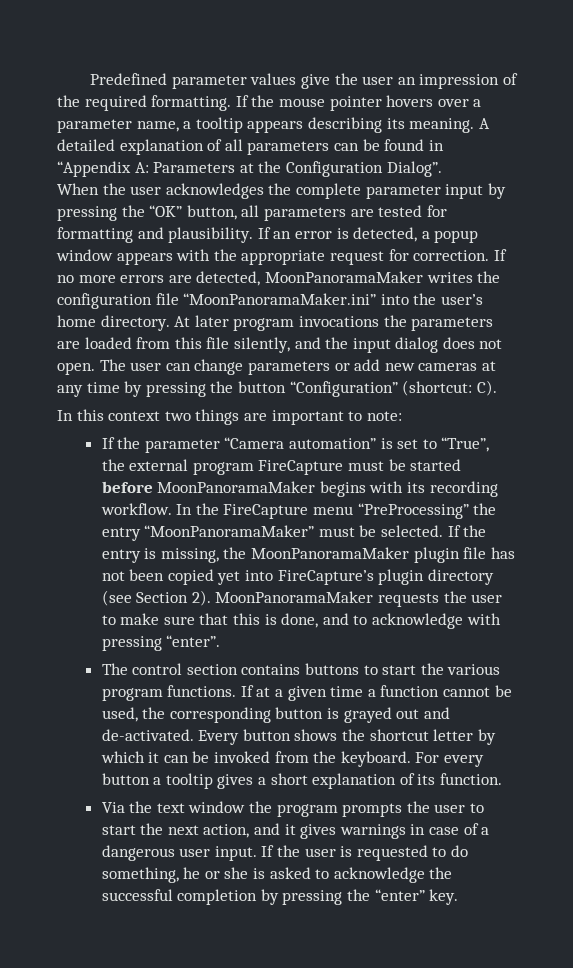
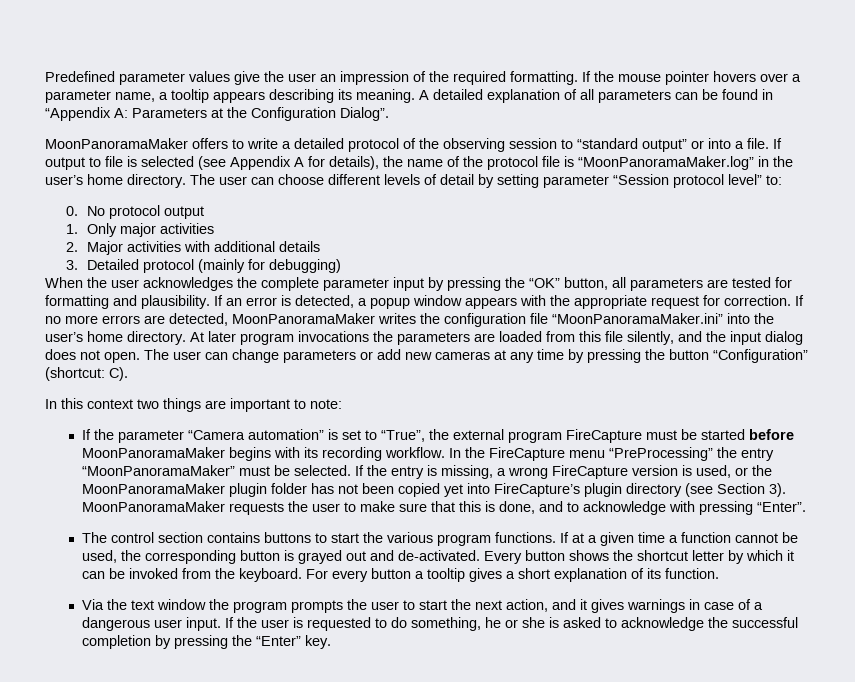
(442, 169) none -> [45,138,782,152] [45,156,793,170] [45,174,782,188] [65,205,204,219] [65,223,214,237] [65,241,320,255] [65,259,341,273] // MoonPanoramaMaker offers to write a detailed protocol of the observing session to “standard output” or into a file. If output to file is selected (see Appendix A for details), the name of the protocol file is “MoonPanoramaMaker.log” in the user’s home directory. The user can choose different levels of detail by setting parameter “Session protocol level” to: // 0. No protocol output // 1. Only major activities // 2. Major activities with additional details // 3. Detailed protocol (mainly for debugging)
(219, 555) none -> [496,465,748,479] a wrong FireCapture version is used, or
[463,547,487,559] file -> [270,483,307,494] folder
[191,590,211,606] 2). -> [768,483,786,497] 3).
[166,635,221,647] “enter”. -> [756,502,806,512] “Enter”.
[374,889,425,901] “enter” -> [255,636,301,646] “Enter”

